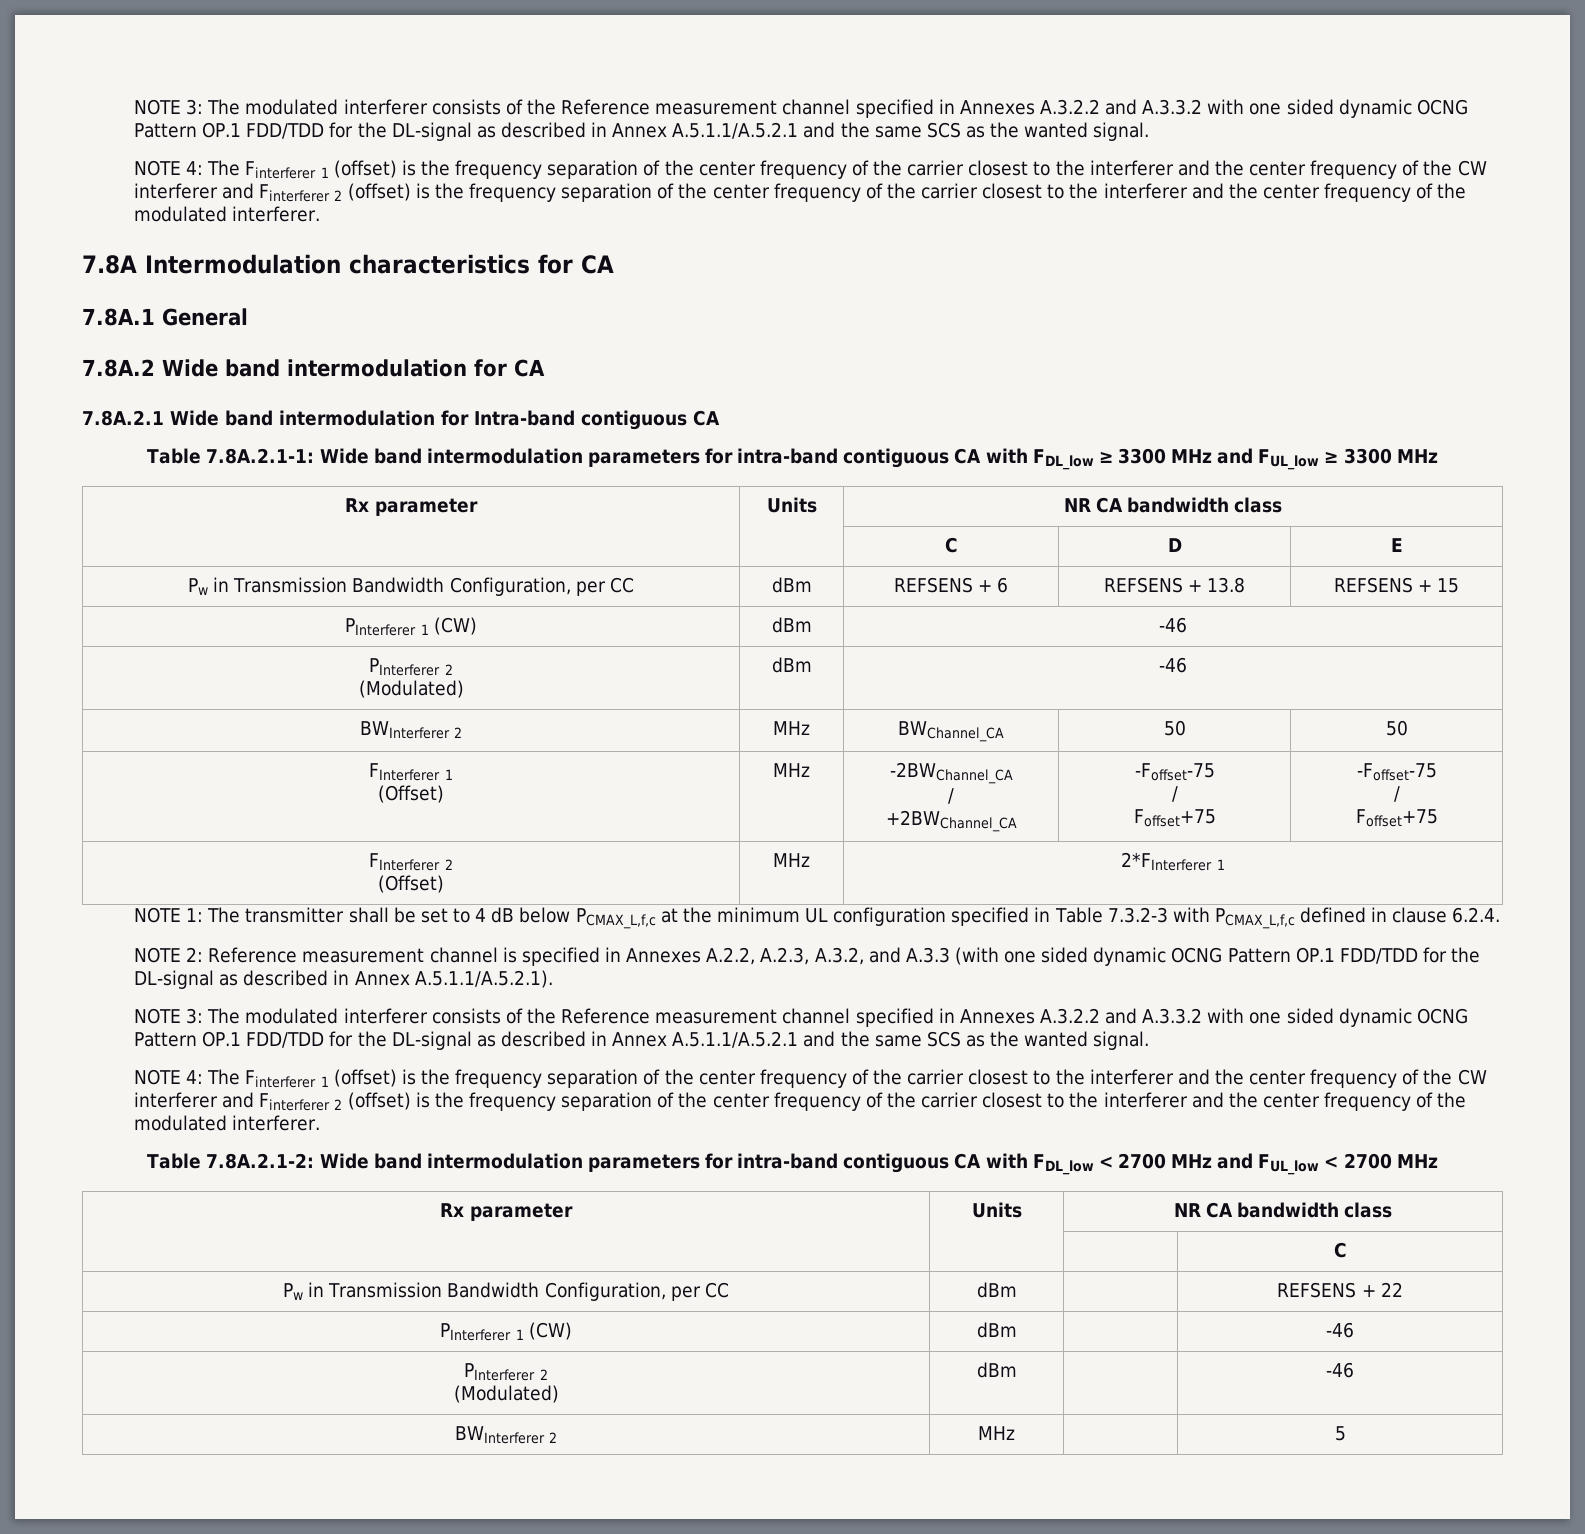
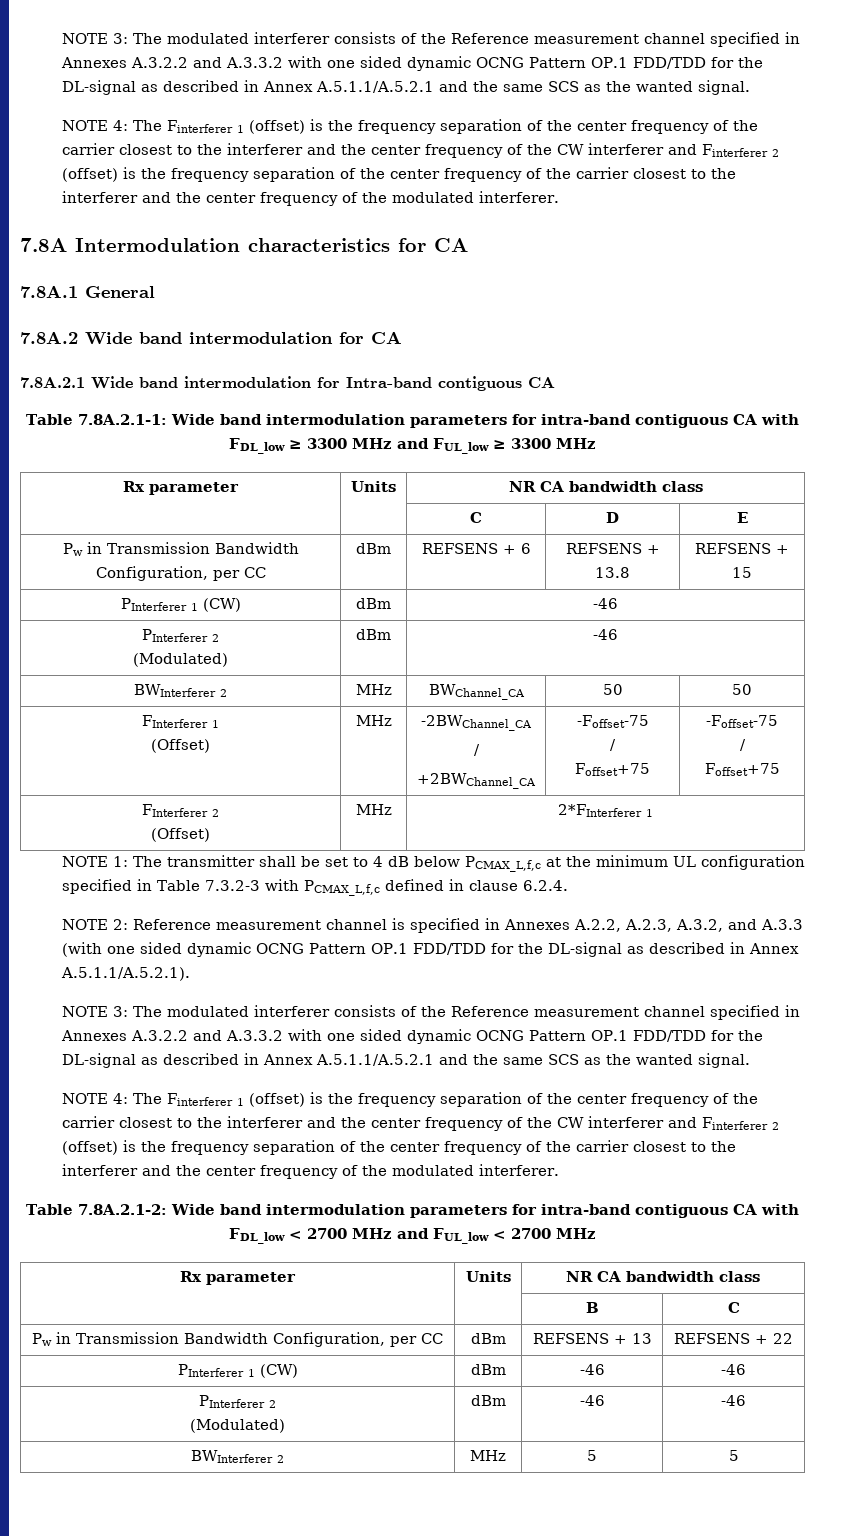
(1393, 1210) none -> [585,1302,599,1313] B
(1017, 1290) none -> [532,1333,652,1344] REFSENS + 13
[1326,1322,1354,1338] [464,1363,548,1381] [453,1385,559,1403] [976,1362,1017,1378] [1326,1362,1354,1378] [454,1426,558,1444] [978,1426,1015,1440] | -46 // PInterferer 2 // (Modulated) | dBm | | -46 // BWInterferer 2 | MHz | -> [579,1364,605,1375] [721,1364,746,1375] [199,1395,276,1408] [190,1419,285,1433] [470,1395,506,1406] [579,1395,605,1406] [721,1395,746,1406] [191,1450,284,1463] [470,1450,506,1461] [587,1450,597,1461] -46 | -46 // PInterferer 2 // (Modulated) | dBm | -46 | -46 // BWInterferer 2 | MHz | 5

